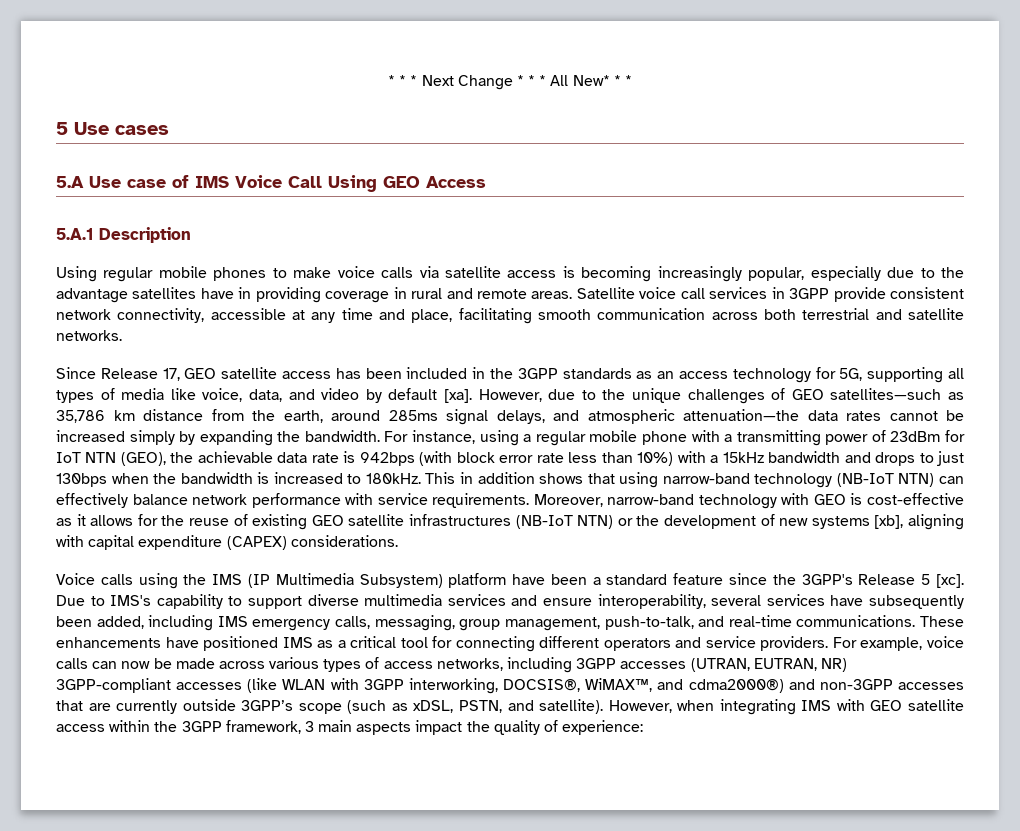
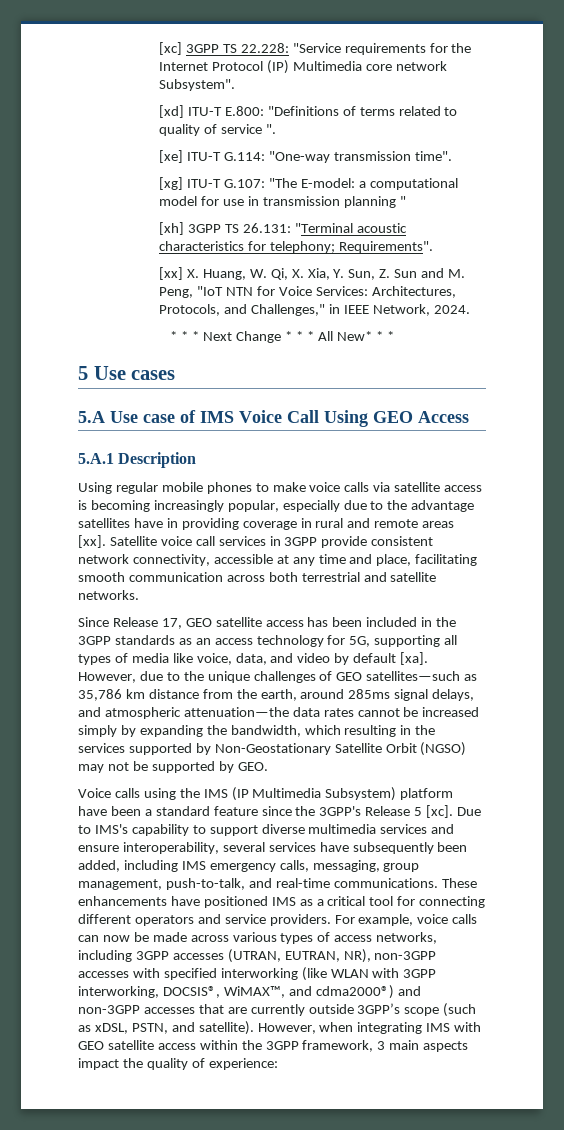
(387, 80) none -> [159,42,472,55] [159,60,447,74] [159,79,236,91] [159,105,458,118] [159,124,276,136] [159,150,452,163] [159,177,458,190] [159,196,406,208] [159,222,407,235] [159,241,433,253] [159,267,465,280] [159,286,456,298] [159,304,470,316] [xc] 3GPP TS 22.228: "Service requirements for the Internet Protocol (IP) Multimedia core network Subsystem". // [xd] ITU-T E.800: "Definitions of terms related to quality of service ". // [xe] ITU-T G.114: "One-way transmission time". // [xg] ITU-T G.107: "The E-model: a computational model for use in transmission planning " // [xh] 3GPP TS 26.131: "Terminal acoustic characteristics for telephony; Requirements". // [xx] X. Huang, W. Qi, X. Xia, Y. Sun, Z. Sun and M. Peng, "IoT NTN for Voice Services: Architectures, Protocols, and Challenges," in IEEE Network, 2024. //
[531,291,573,299] areas. -> [422,521,455,528] [78,535,106,548] areas [xx].
[304,430,965,446] [56,451,965,466] [56,472,964,488] [56,493,965,509] [56,514,965,530] [56,535,398,550] bandwidth. For instance, using a regular mobile phone with a transmitting power of 23dBm for IoT NTN (GEO), the achievable data rate is 942bps (with block error rate less than 10%) with a 15kHz bandwidth and drops to just 130bps when the bandwidth is increased to 180kHz. This in addition shows that using narrow-band technology (NB-IoT NTN) can effectively balance network performance with service requirements. Moreover, narrow-band technology with GEO is cost-effective as it allows for the reuse of existing GEO satellite infrastructures (NB-IoT NTN) or the development of new systems [xb], aligning with capital expenditure (CAPEX) considerations. -> [230,725,436,737] [78,742,467,756] [78,761,268,773] bandwidth, which resulting in the services supported by Non-Geostationary Satellite Orbit (NGSO) may not be supported by GEO.
[820,658,847,672] [56,678,243,693] NR) 3GPP-compliant accesses -> [343,949,437,963] [78,968,298,980] NR), non-3GPP accesses with specified interworking

